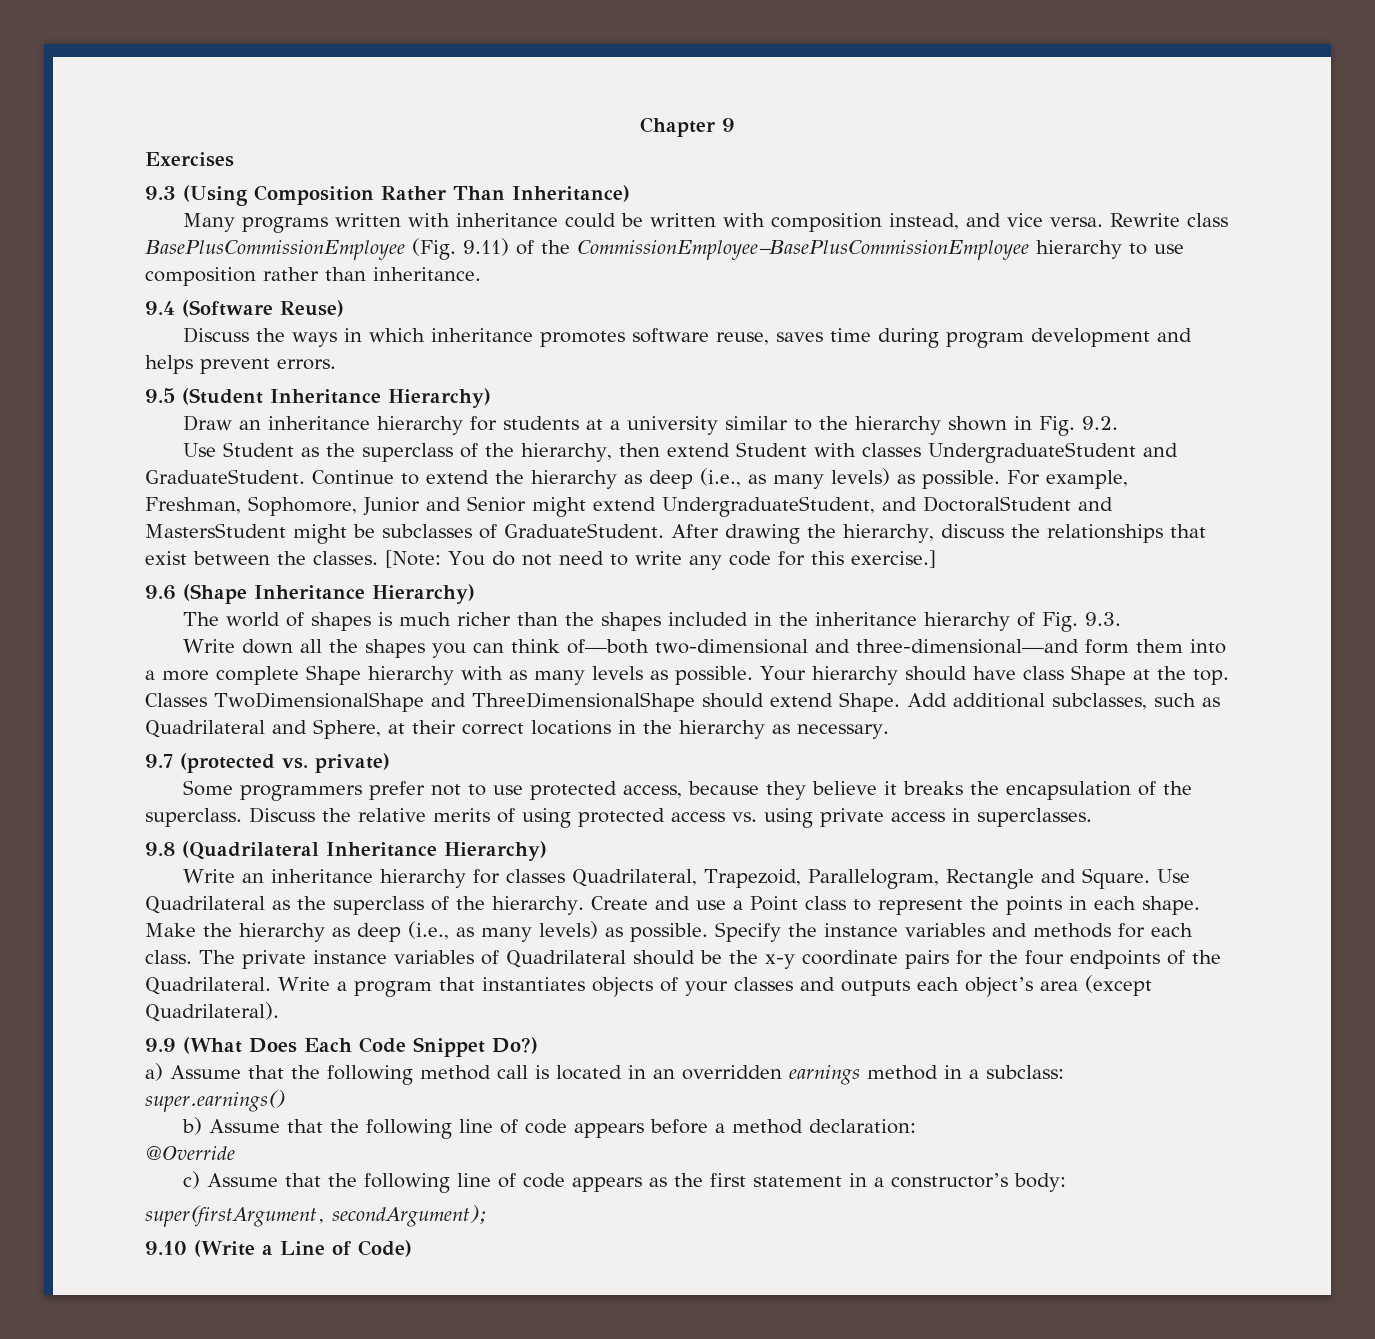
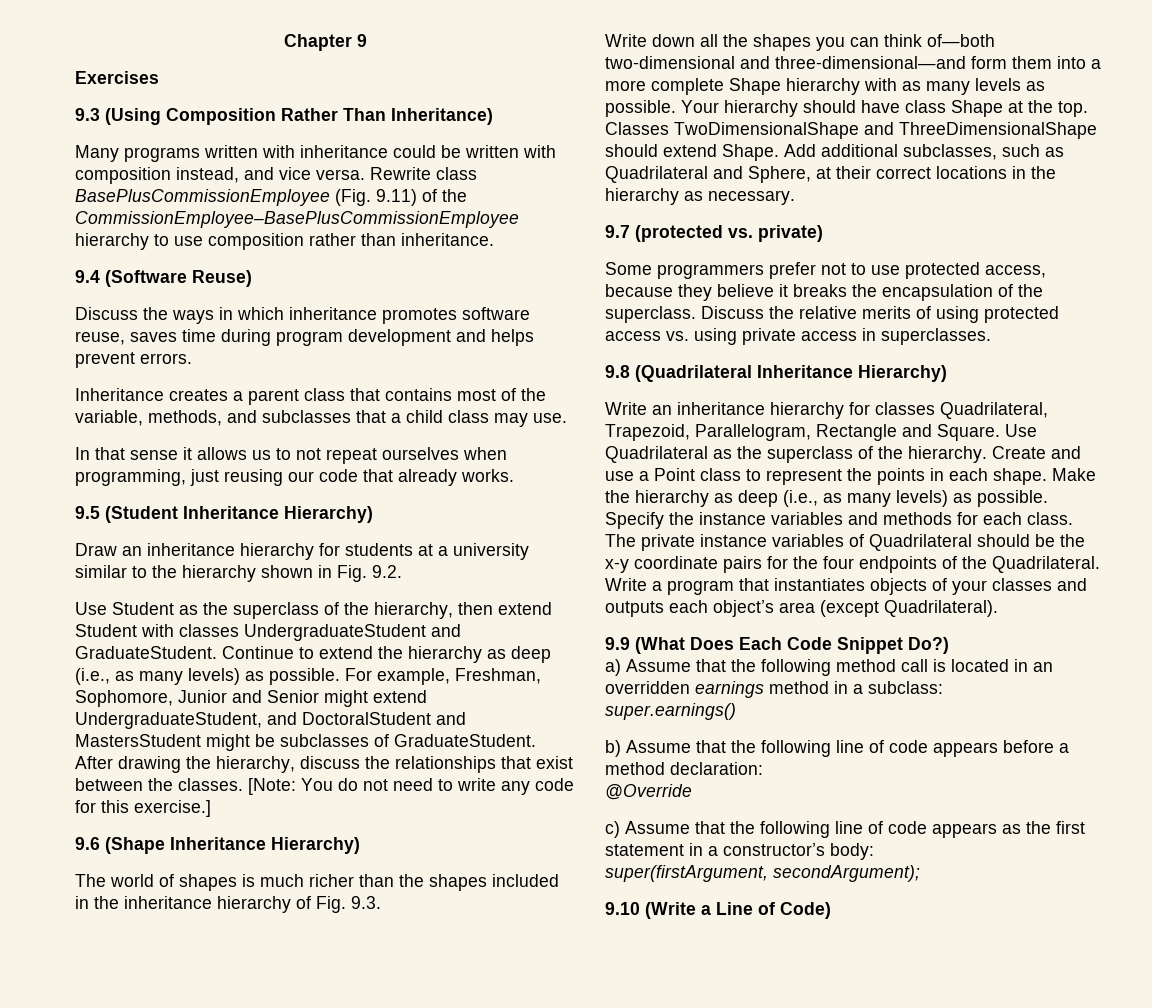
(336, 364) none -> [75,388,546,405] [75,410,567,427] [75,447,507,464] [75,469,514,486] // Inheritance creates a parent class that contains most of the variable, methods, and subclasses that a child class may use. // In that sense it allows us to not repeat ourselves when programming, just reusing our code that already works.

